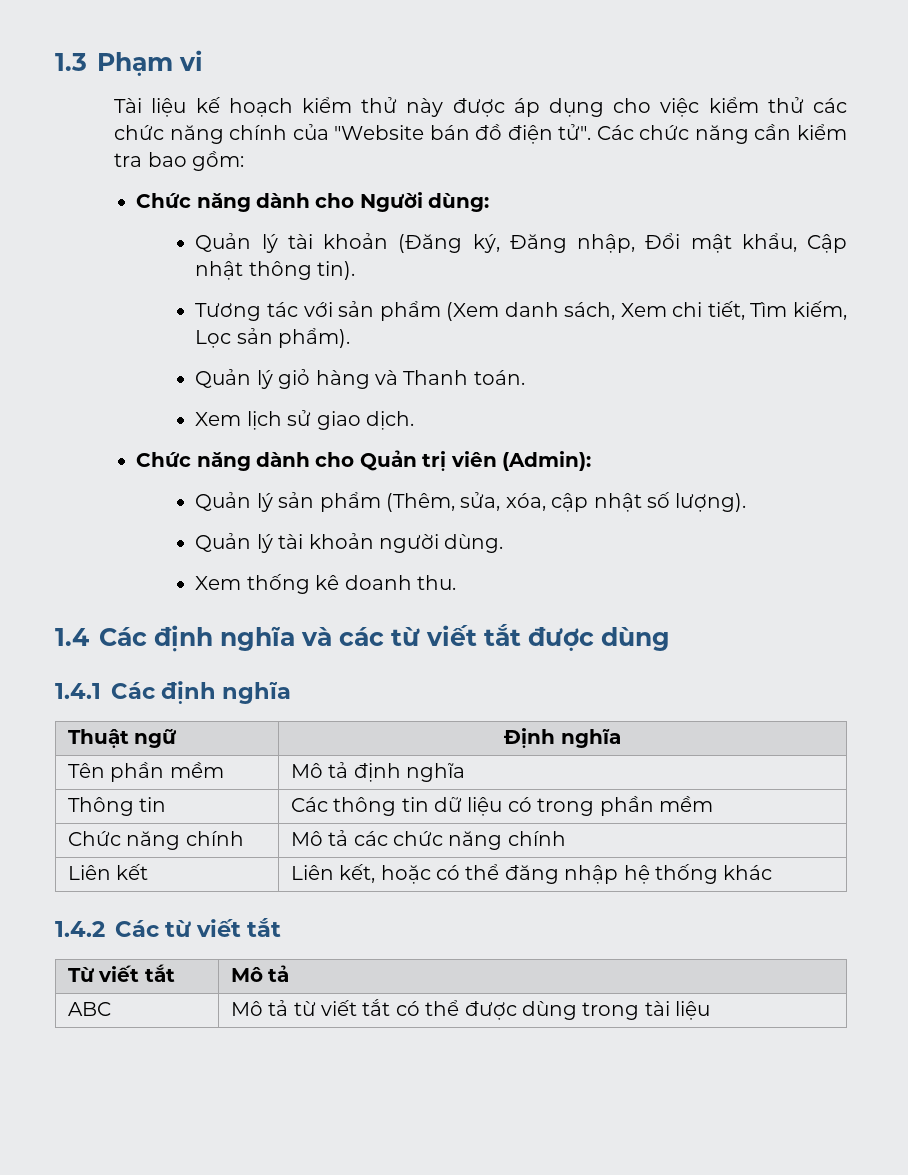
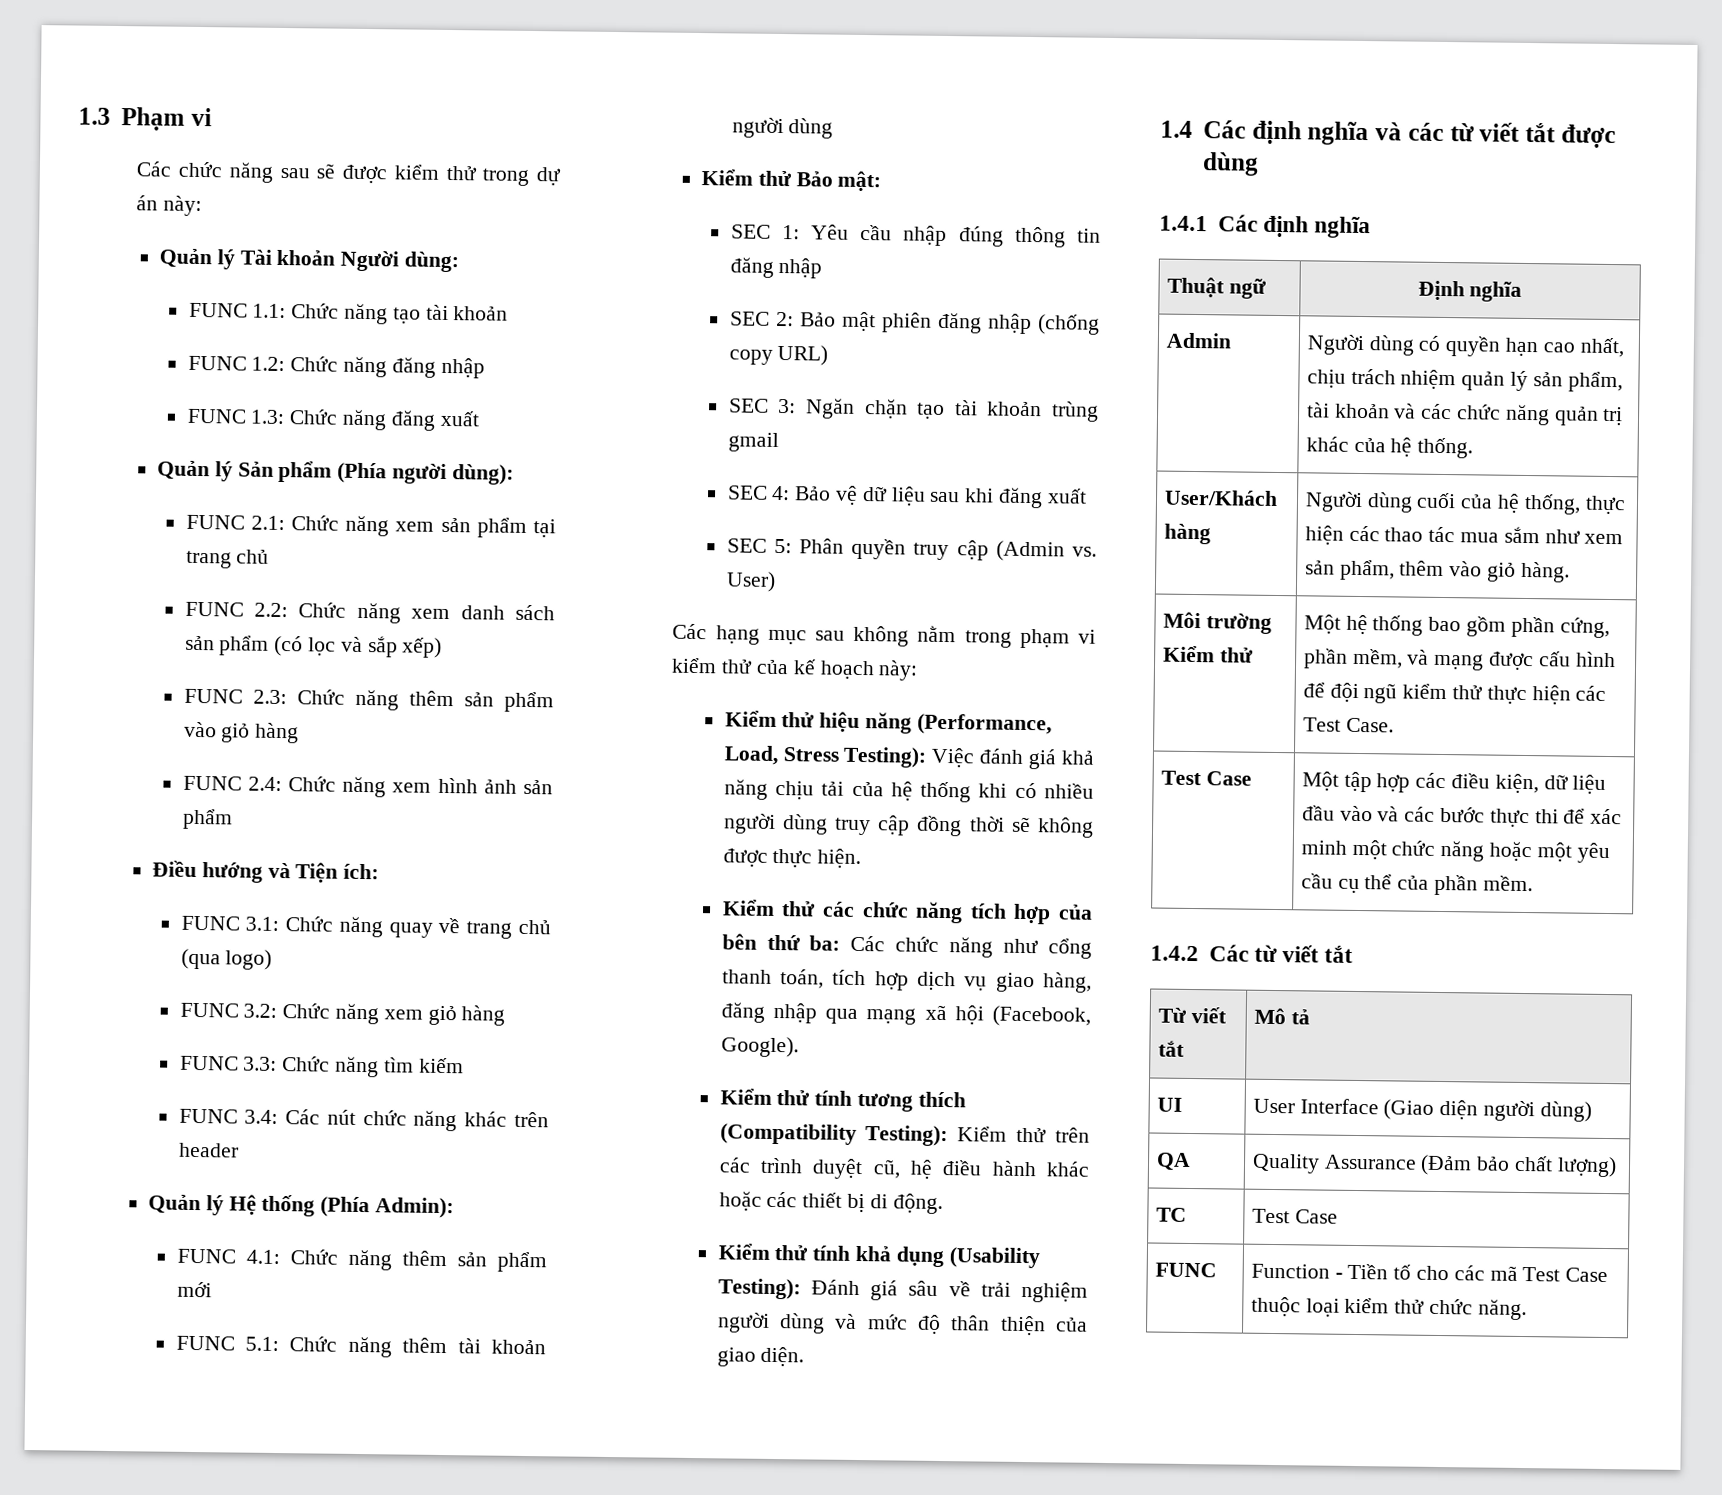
[114,97,847,117] [114,124,848,144] [114,151,245,171] [136,192,490,212] [195,233,847,253] [195,261,356,280] [195,301,847,321] [195,328,351,348] [195,369,525,389] [195,410,415,430] [136,450,592,471] [195,492,747,512] [195,533,504,553] [195,574,457,594] Tài liệu kế hoạch kiểm thử này được áp dụng cho việc kiểm thử các chức năng chính của "Website bán đồ điện tử". Các chức năng cần kiểm tra bao gồm: // Chức năng dành cho Người dùng: // Quản lý tài khoản (Đăng ký, Đăng nhập, Đổi mật khẩu, Cập nhật thông tin). // Tương tác với sản phẩm (Xem danh sách, Xem chi tiết, Tìm kiếm, Lọc sản phẩm). // Quản lý giỏ hàng và Thanh toán. // Xem lịch sử giao dịch. // Chức năng dành cho Quản trị viên (Admin): // Quản lý sản phẩm (Thêm, sửa, xóa, cập nhật số lượng). // Quản lý tài khoản người dùng. // Xem thống kê doanh thu. -> [136,161,561,186] [136,195,203,217] [158,248,459,273] [188,302,509,325] [187,355,485,379] [186,408,480,431] [156,460,514,485] [185,514,556,538] [185,549,270,569] [184,601,555,624] [184,635,443,658] [183,688,554,713] [183,721,300,744] [182,775,553,798] [181,808,233,830] [151,860,380,883] [180,915,551,939] [180,948,273,970] [179,1002,506,1026] [179,1055,464,1078] [178,1108,549,1132] [178,1142,239,1158] [147,1194,454,1219] [176,1248,547,1273] [176,1281,212,1298] [175,1335,546,1358] [731,117,834,139] [700,169,882,192] [730,224,1101,248] [729,257,823,279] [729,311,1100,335] [728,344,829,366] [728,398,1099,422] [727,432,779,452] [726,485,1087,509] [726,538,1097,562] [725,571,776,592] [672,623,1096,649] [671,657,919,681] [724,710,1052,736] [723,745,1094,770] [723,779,1094,803] [722,813,1094,838] [722,848,862,869] [721,899,1093,925] [721,933,1092,959] [721,969,1092,993] [720,1002,1091,1027] [720,1036,799,1058] [719,1088,966,1112] [719,1123,1090,1147] [718,1157,1090,1180] [718,1191,943,1215] [717,1243,1040,1269] [717,1278,1088,1303] [716,1312,1088,1336] [716,1346,805,1367] Các chức năng sau sẽ được kiểm thử trong dự án này: // Quản lý Tài khoản Người dùng: // FUNC 1.1: Chức năng tạo tài khoản // FUNC 1.2: Chức năng đăng nhập // FUNC 1.3: Chức năng đăng xuất // Quản lý Sản phẩm (Phía người dùng): // FUNC 2.1: Chức năng xem sản phẩm tại trang chủ // FUNC 2.2: Chức năng xem danh sách sản phẩm (có lọc và sắp xếp) // FUNC 2.3: Chức năng thêm sản phẩm vào giỏ hàng // FUNC 2.4: Chức năng xem hình ảnh sản phẩm // Điều hướng và Tiện ích: // FUNC 3.1: Chức năng quay về trang chủ (qua logo) // FUNC 3.2: Chức năng xem giỏ hàng // FUNC 3.3: Chức năng tìm kiếm // FUNC 3.4: Các nút chức năng khác trên header // Quản lý Hệ thống (Phía Admin): // FUNC 4.1: Chức năng thêm sản phẩm mới // FUNC 5.1: Chức năng thêm tài khoản người dùng // Kiểm thử Bảo mật: // SEC 1: Yêu cầu nhập đúng thông tin đăng nhập // SEC 2: Bảo mật phiên đăng nhập (chống copy URL) // SEC 3: Ngăn chặn tạo tài khoản trùng gmail // SEC 4: Bảo vệ dữ liệu sau khi đăng xuất // SEC 5: Phân quyền truy cập (Admin vs. User) // Các hạng mục sau không nằm trong phạm vi kiểm thử của kế hoạch này: // Kiểm thử hiệu năng (Performance, Load, Stress Testing): Việc đánh giá khả năng chịu tải của hệ thống khi có nhiều người dùng truy cập đồng thời sẽ không được thực hiện. // Kiểm thử các chức năng tích hợp của bên thứ ba: Các chức năng như cổng thanh toán, tích hợp dịch vụ giao hàng, đăng nhập qua mạng xã hội (Facebook, Google). // Kiểm thử tính tương thích (Compatibility Testing): Kiểm thử trên các trình duyệt cũ, hệ điều hành khác hoặc các thiết bị di động. // Kiểm thử tính khả dụng (Usability Testing): Đánh giá sâu về trải nghiệm người dùng và mức độ thân thiện của giao diện.
[67,762,224,782] [290,762,465,782] [67,797,167,816] [290,796,713,816] [67,831,244,850] [290,830,566,850] [67,864,149,880] [290,864,773,884] Tên phần mềm | Mô tả định nghĩa // Thông tin | Các thông tin dữ liệu có trong phần mềm // Chức năng chính | Mô tả các chức năng chính // Liên kết | Liên kết, hoặc có thể đăng nhập hệ thống khác -> [1165,332,1232,349] [1306,334,1624,358] [1306,368,1623,393] [1306,402,1624,426] [1305,436,1474,459] [1163,489,1278,506] [1163,523,1211,545] [1304,491,1626,515] [1304,525,1624,545] [1304,559,1570,583] [1162,611,1272,634] [1162,645,1254,663] [1303,614,1610,639] [1302,648,1616,671] [1302,682,1607,705] [1302,717,1394,733] [1160,770,1252,786] [1301,771,1607,794] [1301,805,1623,828] [1300,839,1610,864] [1300,873,1533,896] Admin | Người dùng có quyền hạn cao nhất, chịu trách nhiệm quản lý sản phẩm, tài khoản và các chức năng quản trị khác của hệ thống. // User/Khách hàng | Người dùng cuối của hệ thống, thực hiện các thao tác mua sắm như xem sản phẩm, thêm vào giỏ hàng. // Môi trường Kiểm thử | Một hệ thống bao gồm phần cứng, phần mềm, và mạng được cấu hình để đội ngũ kiểm thử thực hiện các Test Case. // Test Case | Một tập hợp các điều kiện, dữ liệu đầu vào và các bước thực thi để xác minh một chức năng hoặc một yêu cầu cụ thể của phần mềm.
[67,1002,111,1016] [230,999,711,1020] ABC | Mô tả từ viết tắt có thể được dùng trong tài liệu -> [1156,1097,1182,1112] [1252,1098,1592,1122] [1155,1152,1191,1171] [1251,1153,1617,1178] [1155,1207,1187,1222] [1251,1208,1338,1224] [1154,1262,1217,1278] [1250,1263,1609,1283] [1250,1296,1527,1321] UI | User Interface (Giao diện người dùng) // QA | Quality Assurance (Đảm bảo chất lượng) // TC | Test Case // FUNC | Function - Tiền tố cho các mã Test Case thuộc loại kiểm thử chức năng.

